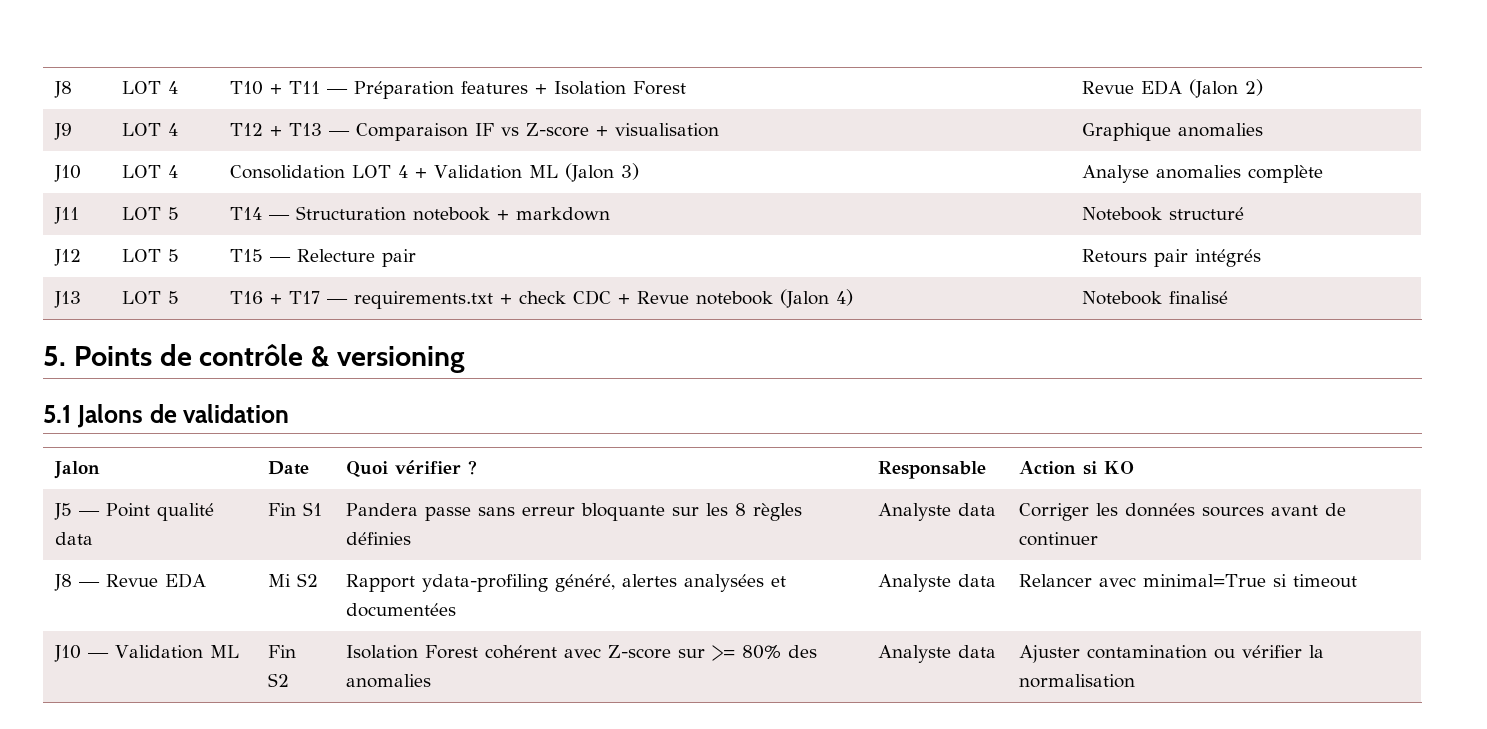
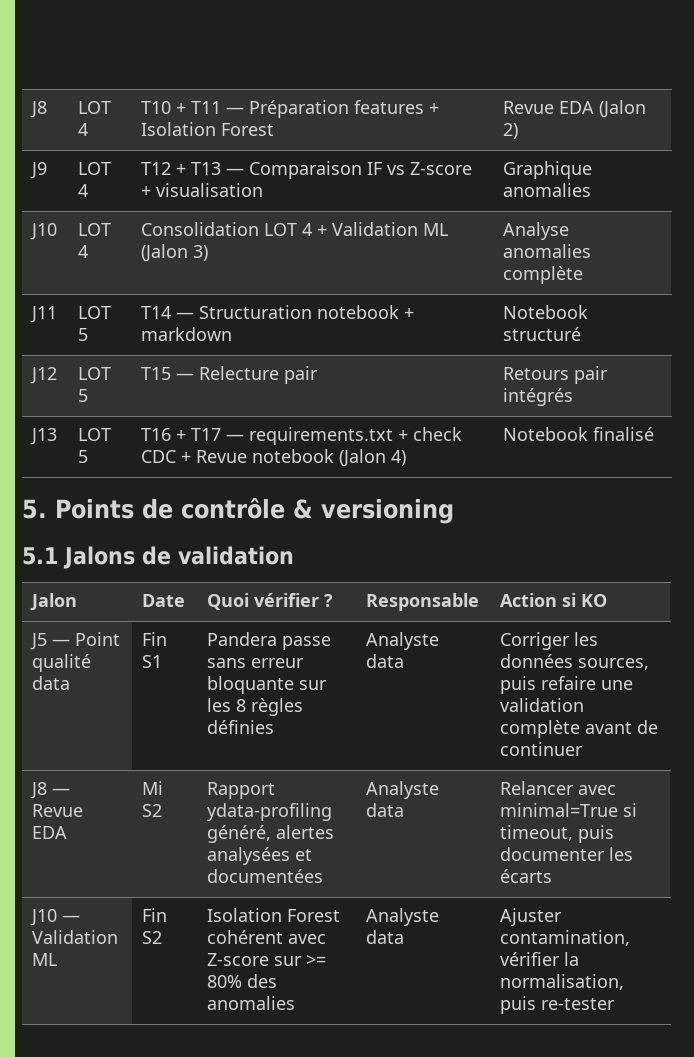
[1201,506,1264,517] sources -> [578,658,650,670] [500,676,634,694] [500,698,585,712] [500,720,581,738] sources, puis refaire une validation complète
[1292,574,1357,588] timeout -> [500,825,615,843] [500,847,634,861] [500,869,553,883] timeout, puis documenter les écarts
[1086,645,1324,659] [1018,674,1135,688] contamination ou vérifier la normalisation -> [500,930,631,946] [500,952,580,966] [500,974,625,990] [500,996,616,1014] contamination, vérifier la normalisation, puis re-tester

